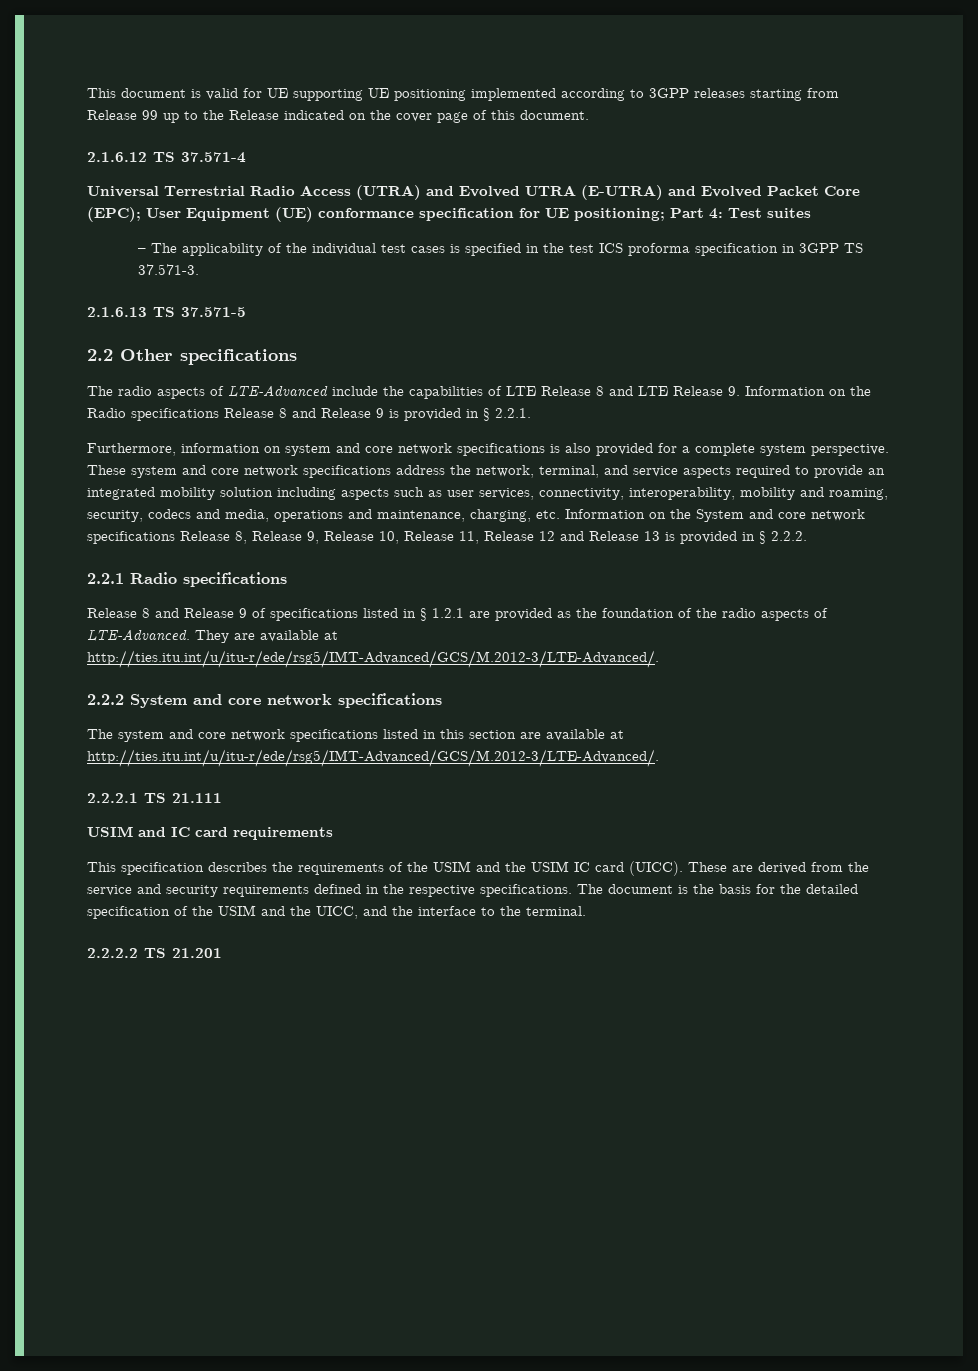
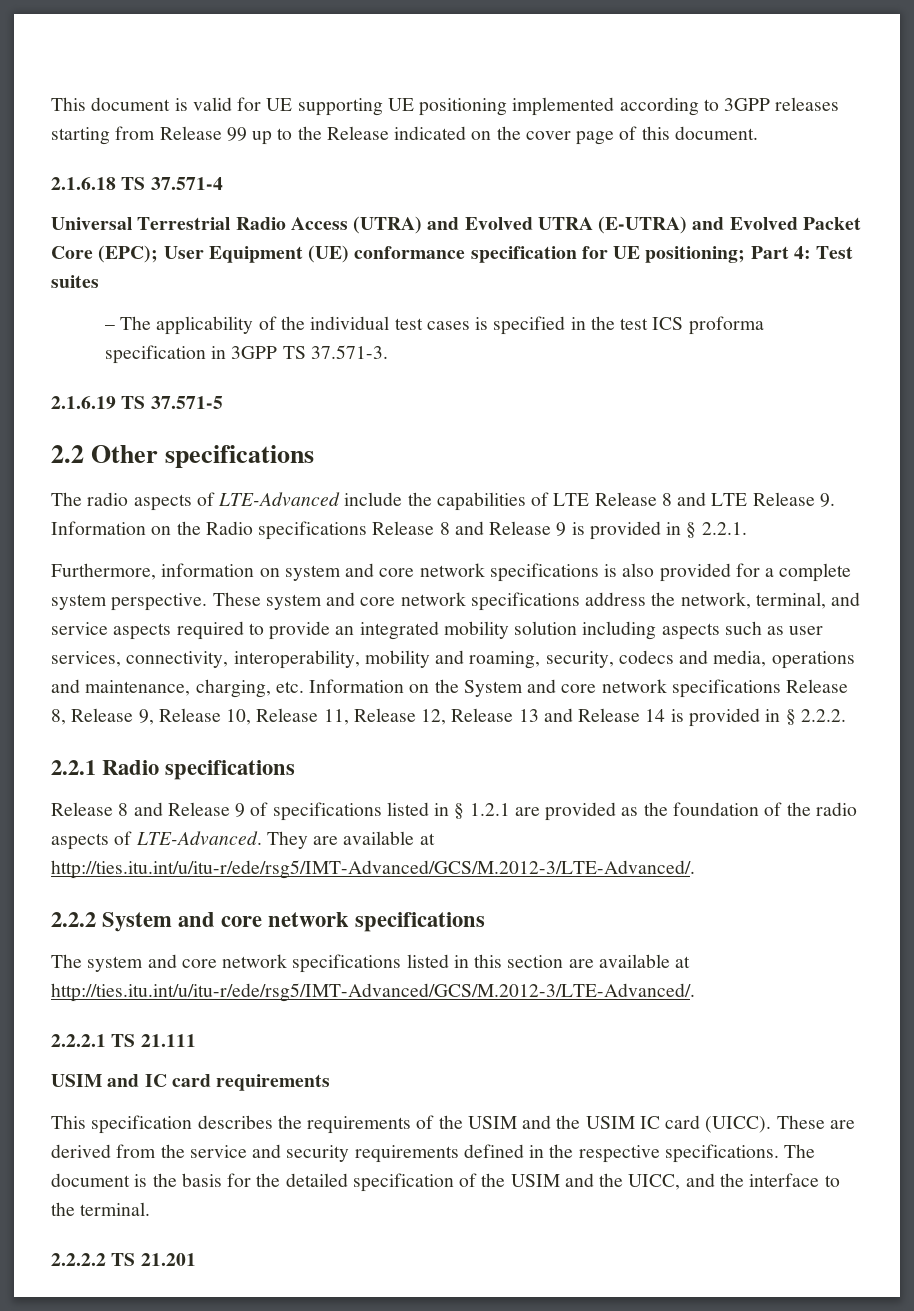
[87,152,147,162] 2.1.6.12 -> [51,177,116,190] 2.1.6.18
[87,307,147,317] 2.1.6.13 -> [51,396,116,409] 2.1.6.19
[539,531,660,541] 12 and Release 13 -> [421,708,666,725] 12, Release 13 and Release 14

